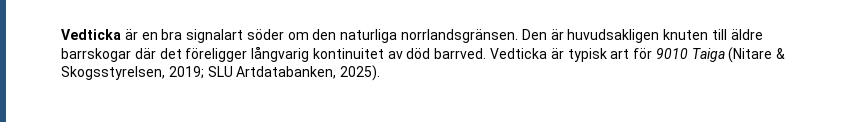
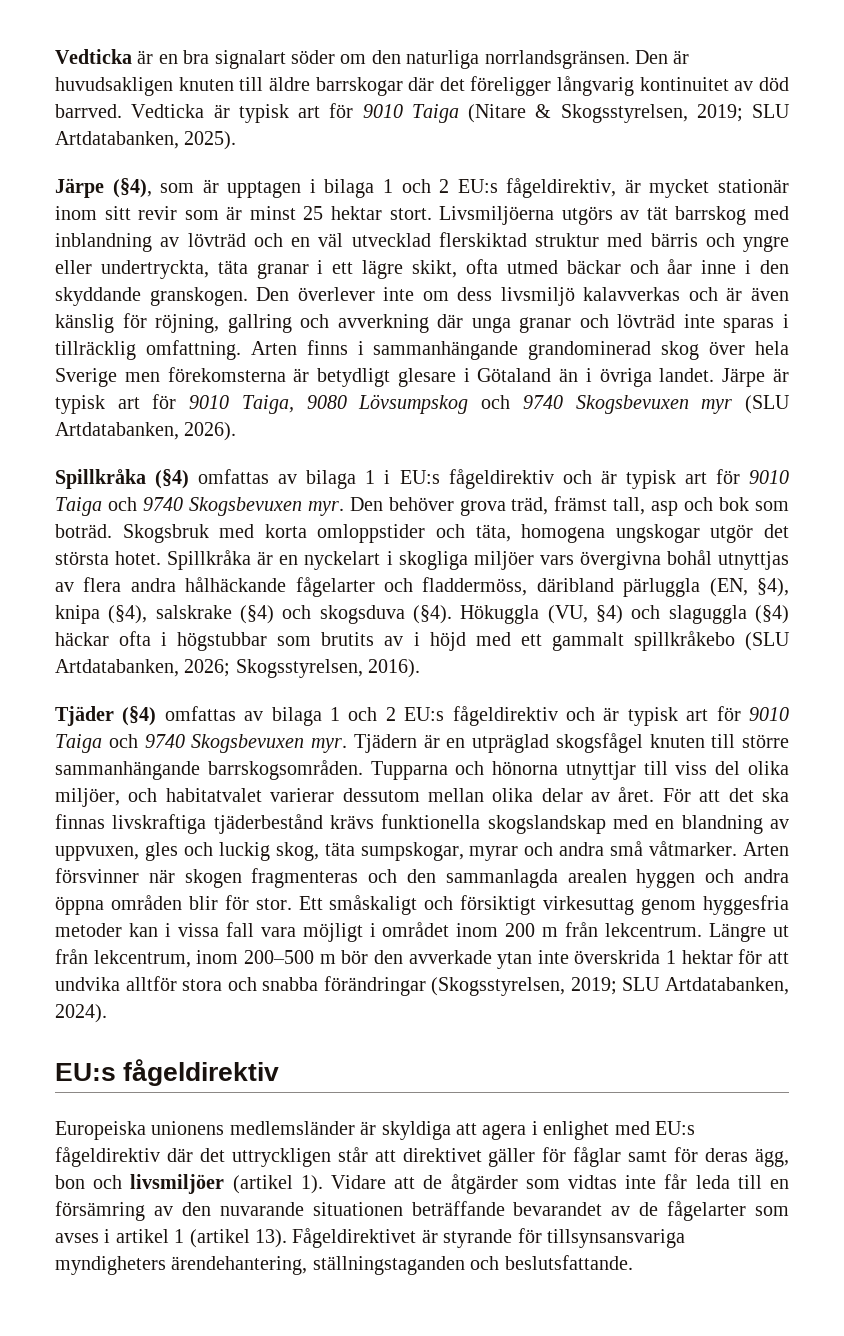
(381, 73) none -> [55,178,789,198] [55,206,789,225] [55,232,789,252] [55,259,790,279] [55,287,789,306] [55,313,790,333] [55,340,790,360] [55,367,789,387] [55,394,791,414] [55,422,237,441] [55,469,789,489] [55,496,790,516] [55,524,790,543] [55,550,789,570] [55,577,789,597] [55,605,790,624] [55,631,791,651] [55,659,421,678] [55,706,789,726] [55,733,789,753] [55,760,790,780] [55,787,789,807] [55,814,789,834] [55,841,789,861] [55,868,789,888] [55,895,789,915] [55,922,789,942] [55,949,789,969] [55,976,789,996] [55,1004,107,1023] [55,1059,280,1086] [55,1121,695,1140] [55,1147,789,1167] [55,1174,790,1194] [55,1201,789,1221] [55,1228,685,1248] [55,1255,633,1275] // Järpe (§4), som är upptagen i bilaga 1 och 2 EU:s fågeldirektiv, är mycket stationär inom sitt revir som är minst 25 hektar stort. Livsmiljöerna utgörs av tät barrskog med inblandning av lövträd och en väl utvecklad flerskiktad struktur med bärris och yngre eller undertryckta, täta granar i ett lägre skikt, ofta utmed bäckar och åar inne i den skyddande granskogen. Den överlever inte om dess livsmiljö kalavverkas och är även känslig för röjning, gallring och avverkning där unga granar och lövträd inte sparas i tillräcklig omfattning. Arten finns i sammanhängande grandominerad skog över hela Sverige men förekomsterna är betydligt glesare i Götaland än i övriga landet. Järpe är typisk art för 9010 Taiga, 9080 Lövsumpskog och 9740 Skogsbevuxen myr (SLU Artdatabanken, 2026). // Spillkråka (§4) omfattas av bilaga 1 i EU:s fågeldirektiv och är typisk art för 9010 Taiga och 9740 Skogsbevuxen myr. Den behöver grova träd, främst tall, asp och bok som boträd. Skogsbruk med korta omloppstider och täta, homogena ungskogar utgör det största hotet. Spillkråka är en nyckelart i skogliga miljöer vars övergivna bohål utnyttjas av flera andra hålhäckande fågelarter och fladdermöss, däribland pärluggla (EN, §4), knipa (§4), salskrake (§4) och skogsduva (§4). Hökuggla (VU, §4) och slaguggla (§4) häckar ofta i högstubbar som brutits av i höjd med ett gammalt spillkråkebo (SLU Artdatabanken, 2026; Skogsstyrelsen, 2016). // Tjäder (§4) omfattas av bilaga 1 och 2 EU:s fågeldirektiv och är typisk art för 9010 Taiga och 9740 Skogsbevuxen myr. Tjädern är en utpräglad skogsfågel knuten till större sammanhängande barrskogsområden. Tupparna och hönorna utnyttjar till viss del olika miljöer, och habitatvalet varierar dessutom mellan olika delar av året. För att det ska finnas livskraftiga tjäderbestånd krävs funktionella skogslandskap med en blandning av uppvuxen, gles och luckig skog, täta sumpskogar, myrar och andra små våtmarker. Arten försvinner när skogen fragmenteras och den sammanlagda arealen hyggen och andra öppna områden blir för stor. Ett småskaligt och försiktigt virkesuttag genom hyggesfria metoder kan i vissa fall vara möjligt i området inom 200 m från lekcentrum. Längre ut från lekcentrum, inom 200–500 m bör den avverkade ytan inte överskrida 1 hektar för att undvika alltför stora och snabba förändringar (Skogsstyrelsen, 2019; SLU Artdatabanken, 2024). // EU:s fågeldirektiv // Europeiska unionens medlemsländer är skyldiga att agera i enlighet med EU:s fågeldirektiv där det uttryckligen står att direktivet gäller för fåglar samt för deras ägg, bon och livsmiljöer (artikel 1). Vidare att de åtgärder som vidtas inte får leda till en försämring av den nuvarande situationen beträffande bevarandet av de fågelarter som avses i artikel 1 (artikel 13). Fågeldirektivet är styrande för tillsynsansvariga myndigheters ärendehantering, ställningstaganden och beslutsfattande.

